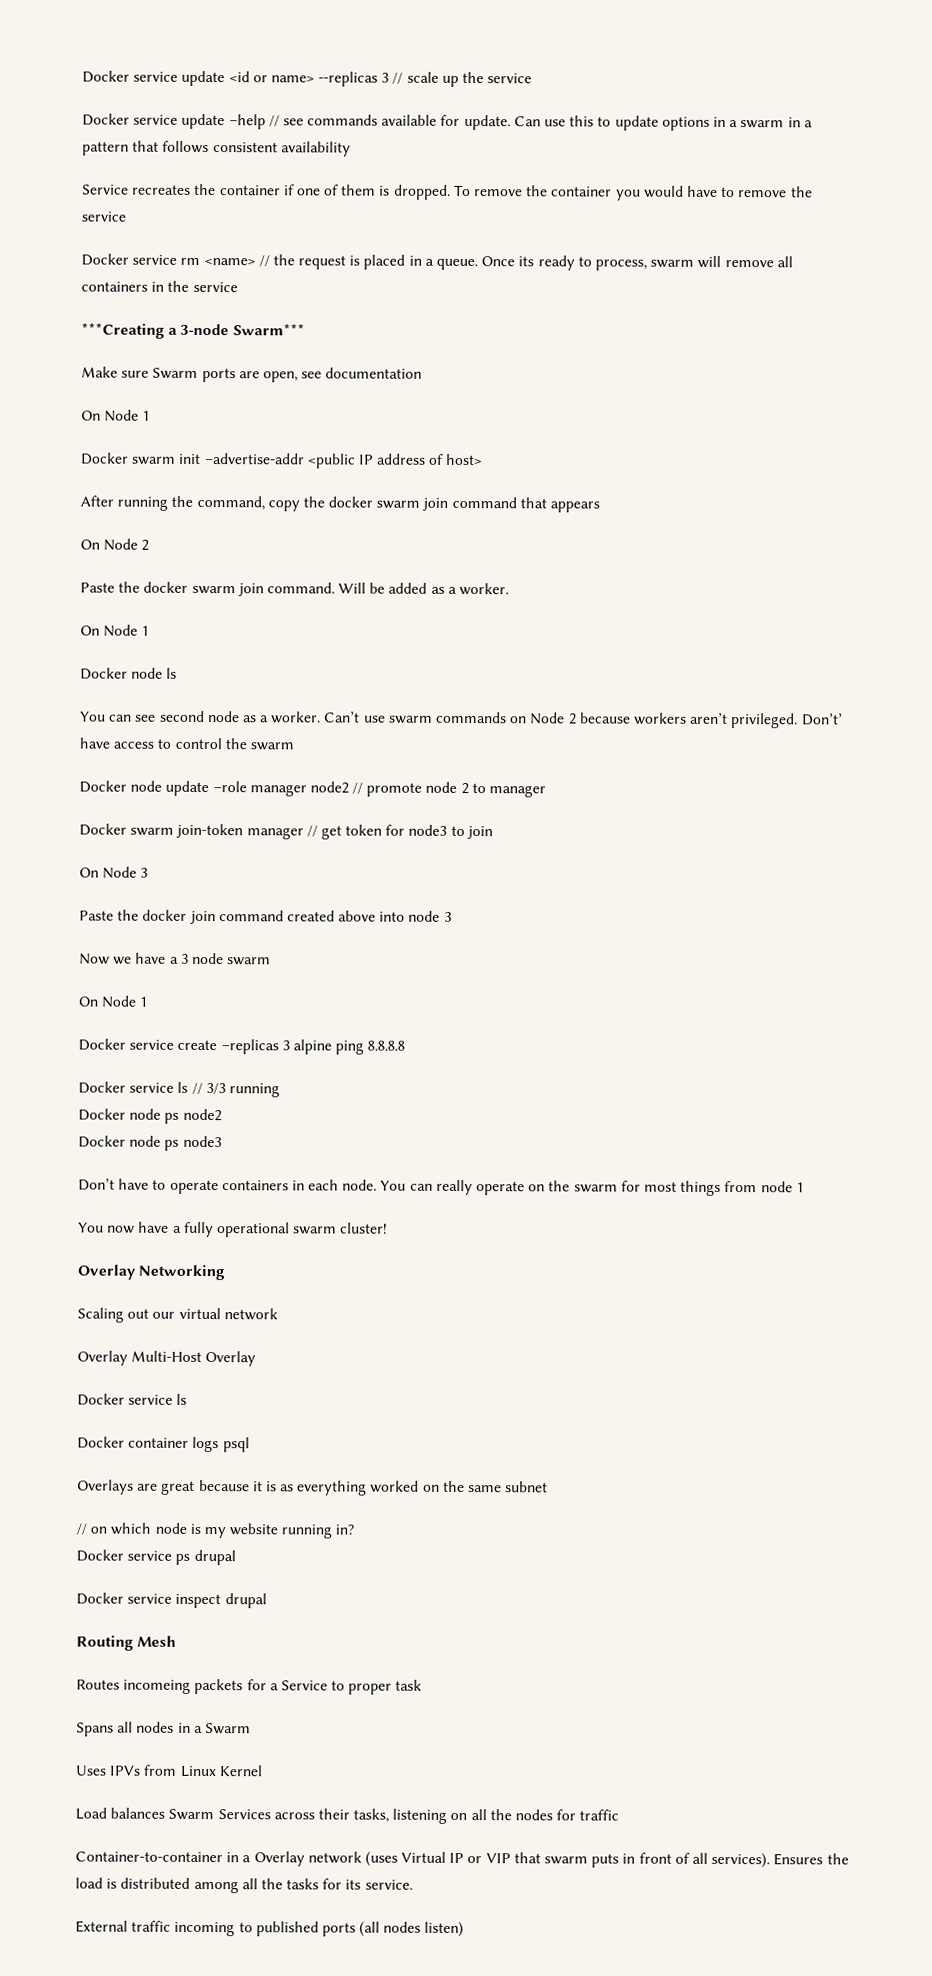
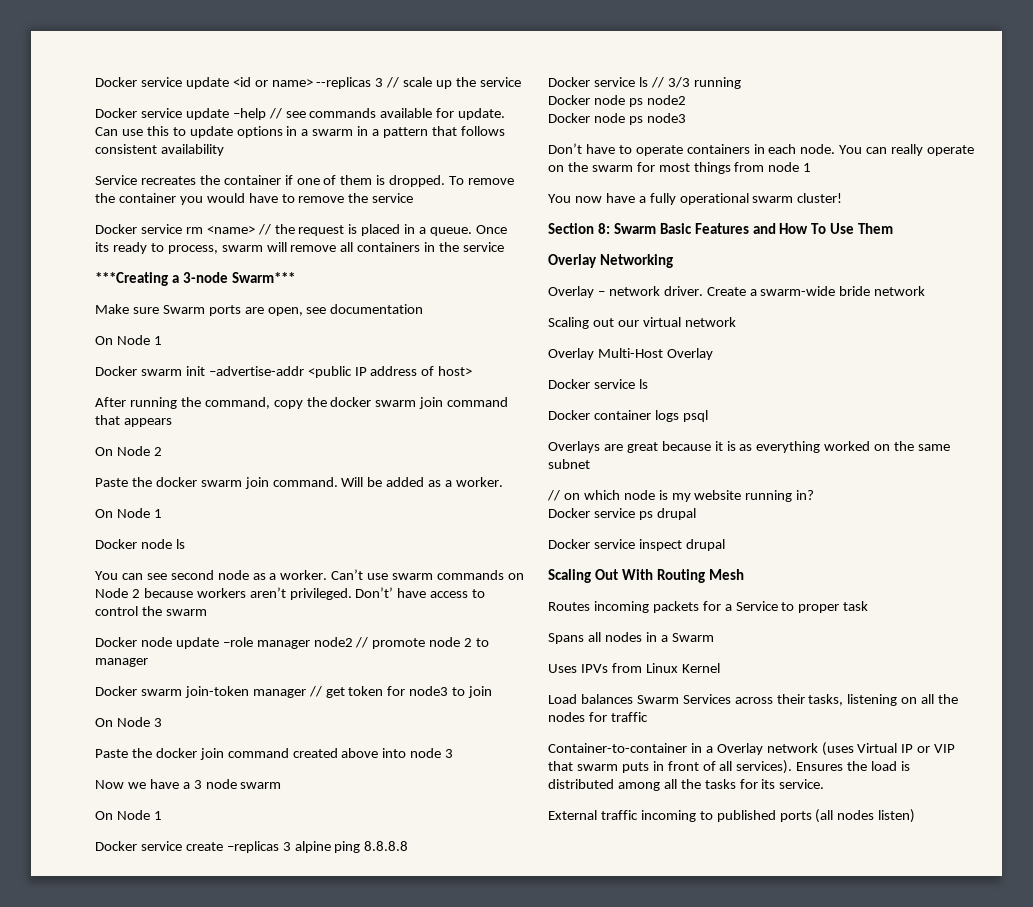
[77,1264,226,1281] Overlay Networking -> [548,223,894,234] [548,254,673,268] [548,286,926,298] Section 8: Swarm Basic Features and How To Use Them // Overlay Networking // Overlay – network driver. Create a swarm-wide bride network
(267, 1601) none -> [548,569,653,583] Scaling Out With
[123,1679,192,1694] incomeing -> [593,601,649,613] incoming

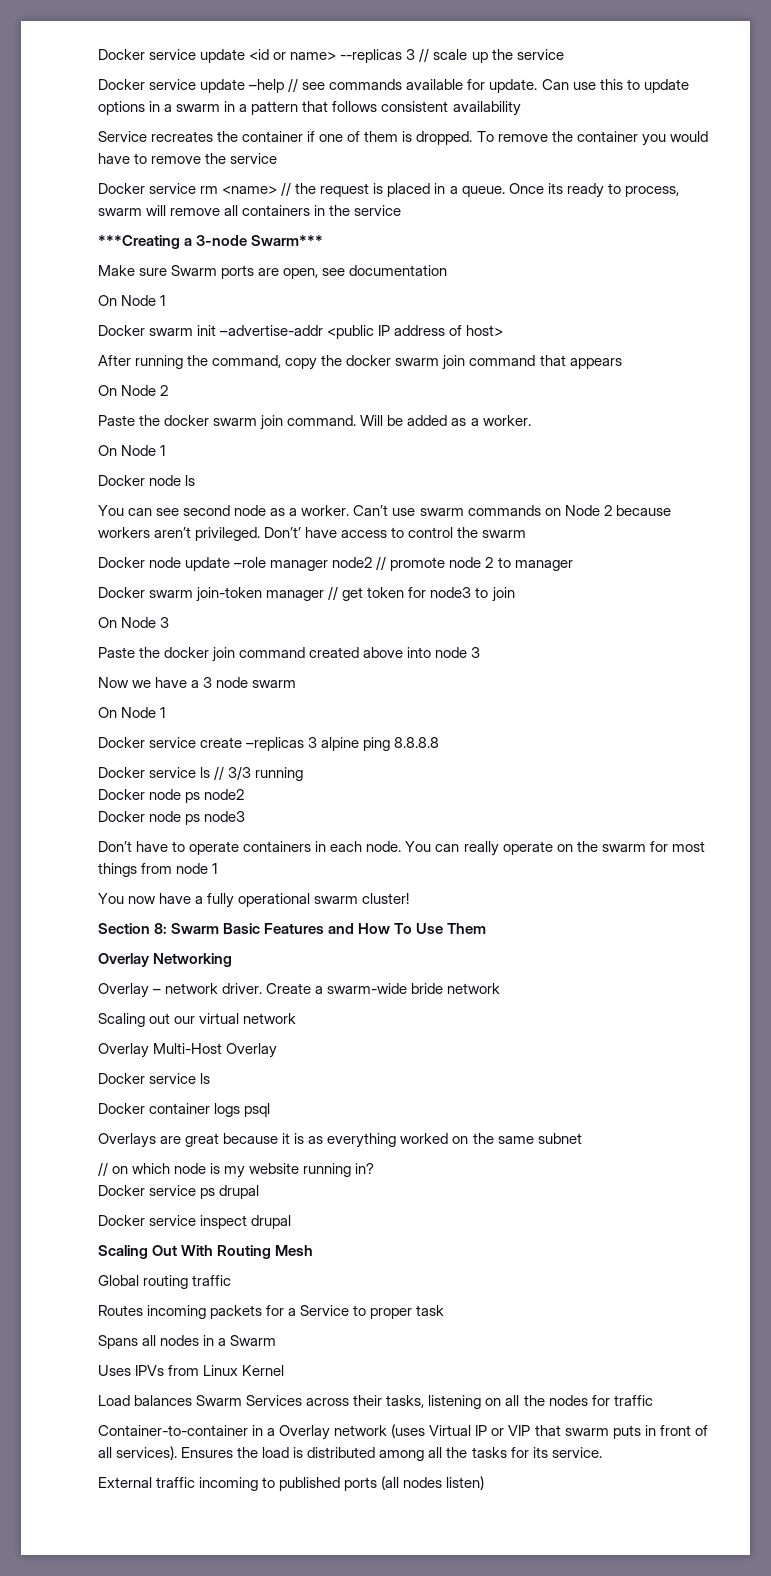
(744, 574) none -> [98,1275,232,1289] // Global routing traffic

